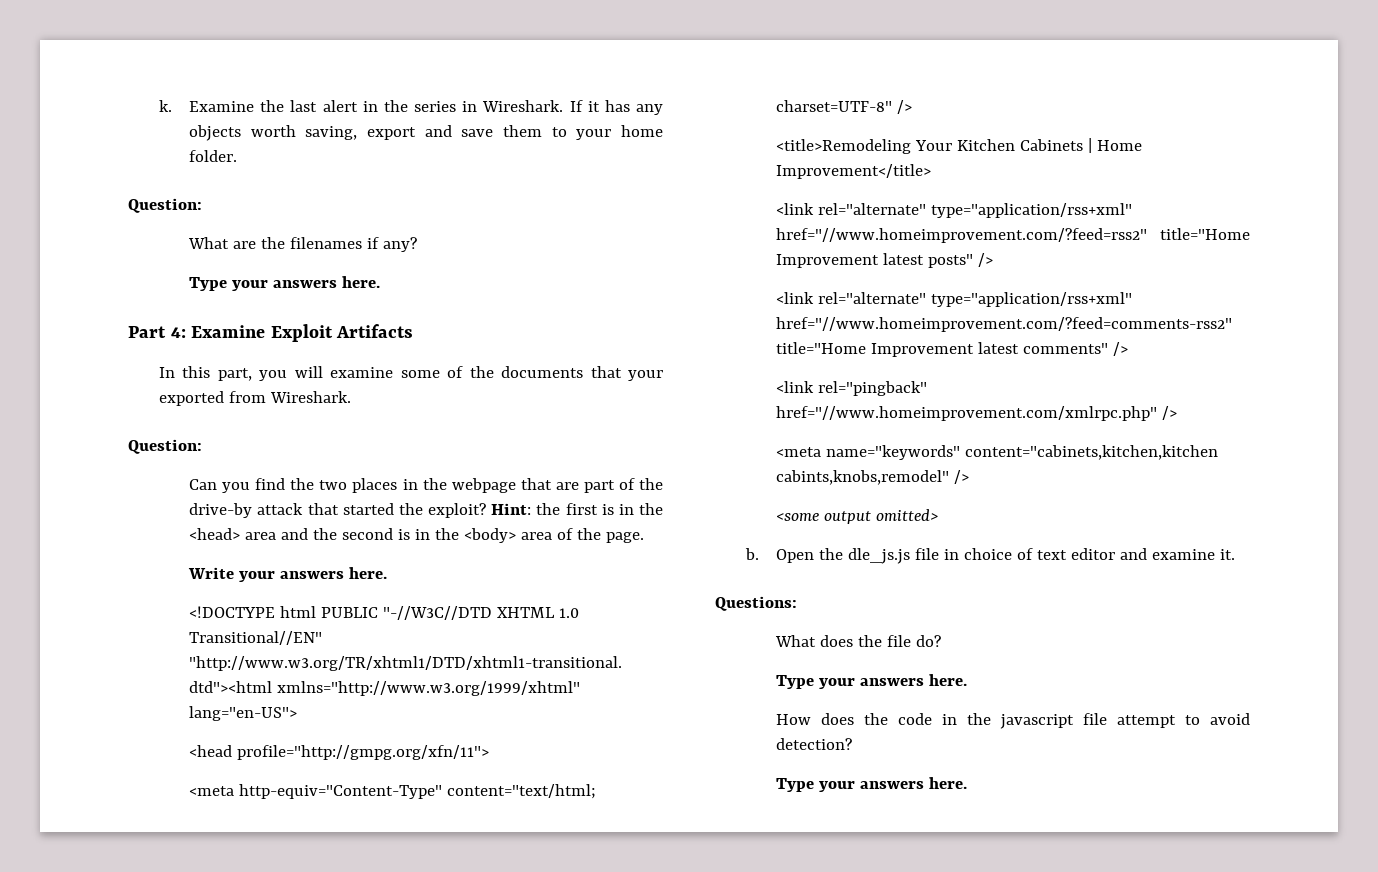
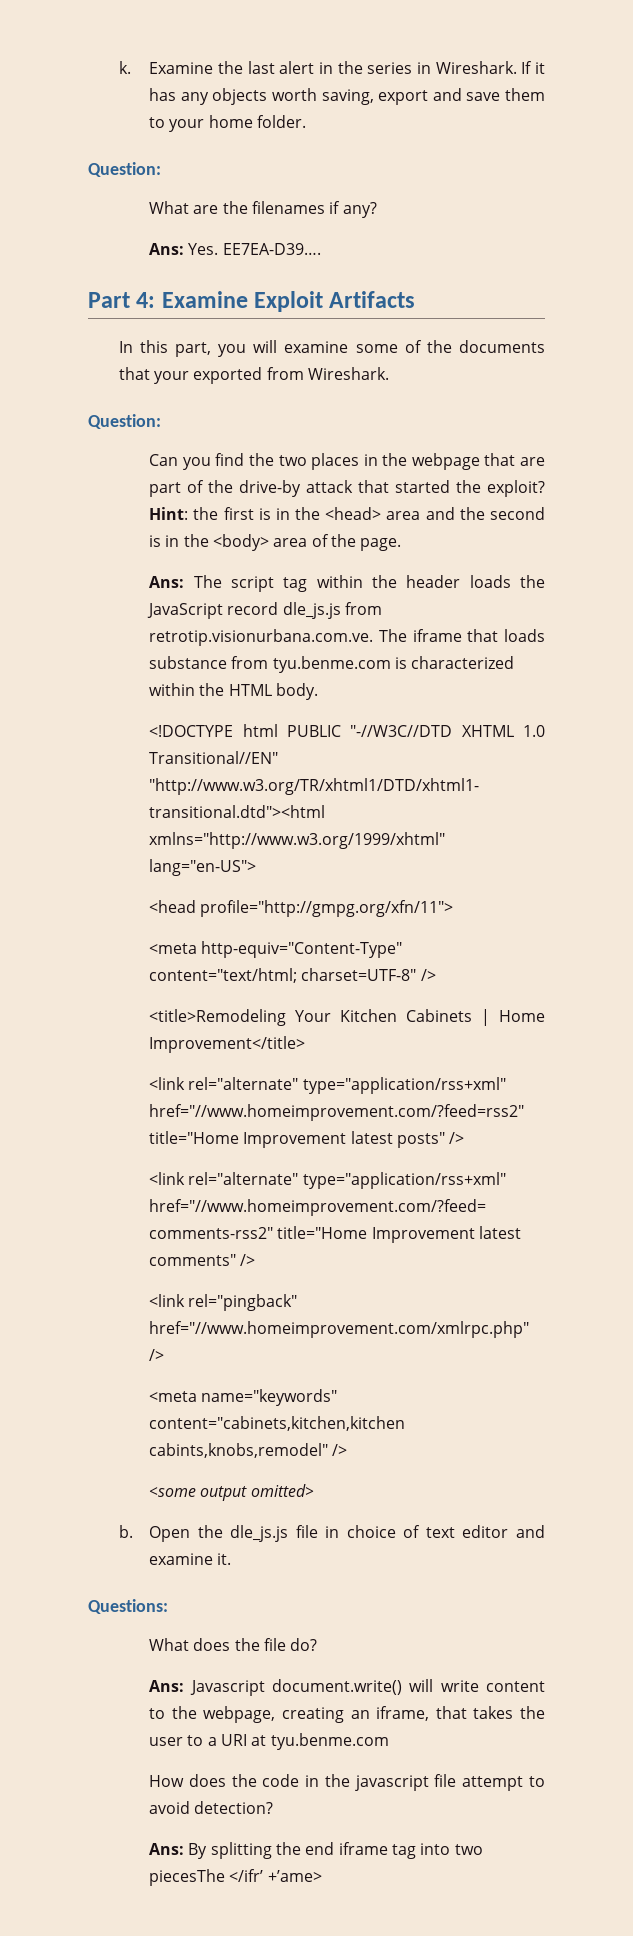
[189,276,381,291] Type your answers here. -> [149,243,321,255] Ans: Yes. EE7EA-D39….
[188,567,388,582] Write your answers here. -> [149,575,546,592] [147,602,383,619] [149,629,546,646] [149,656,515,673] [149,683,319,700] Ans: The script tag within the header loads the JavaScript record dle_js.js from retrotip.visionurbana.com.ve. The iframe that loads substance from tyu.benme.com is characterized within the HTML body.
[776,674,968,689] Type your answers here. -> [149,1679,546,1696] [149,1706,546,1723] [149,1733,389,1750] Ans: Javascript document.write() will write content to the webpage, creating an iframe, that takes the user to a URI at tyu.benme.com
[776,777,968,792] Type your answers here. -> [149,1842,483,1859] [149,1869,322,1886] Ans: By splitting the end iframe tag into two piecesThe </ifr’ +’ame>

